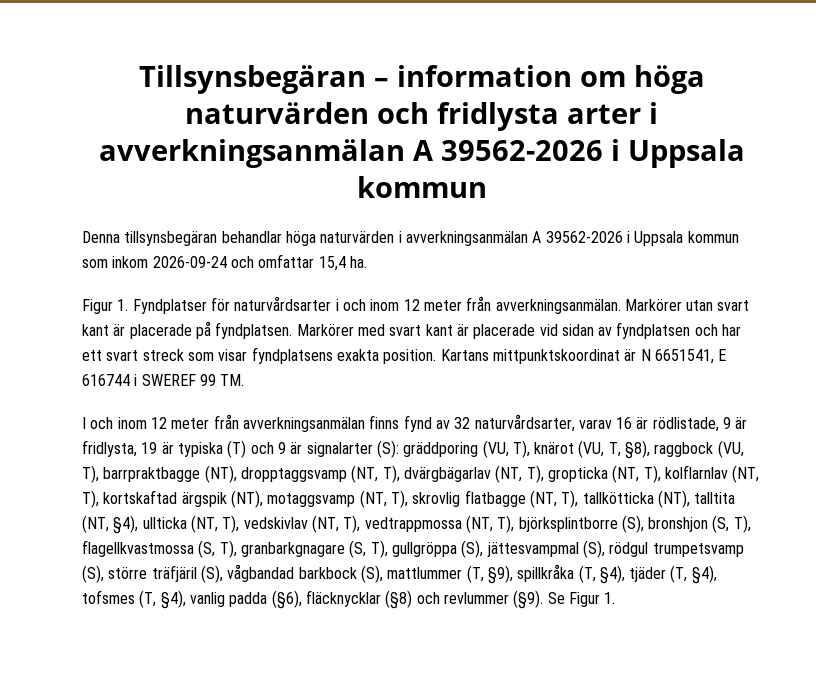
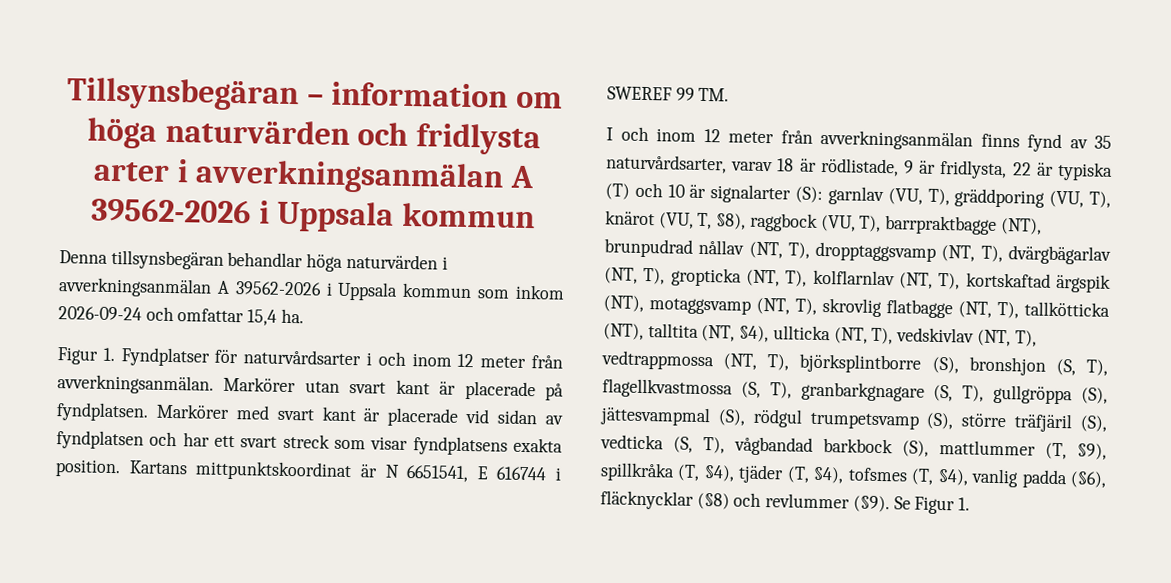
[454,417,471,429] 32 -> [1094,135,1112,149] 35
[616,417,633,429] 16 -> [777,158,795,172] 18
[141,442,158,454] 19 -> [1012,162,1032,176] 22
[277,442,286,454] 9 -> [667,184,685,198] 10
(399, 449) none -> [827,186,950,206] garnlav (VU, T),
(237, 474) none -> [604,238,810,259] brunpudrad nållav (NT, T),
(223, 574) none -> [600,434,725,454] vedticka (S, T),

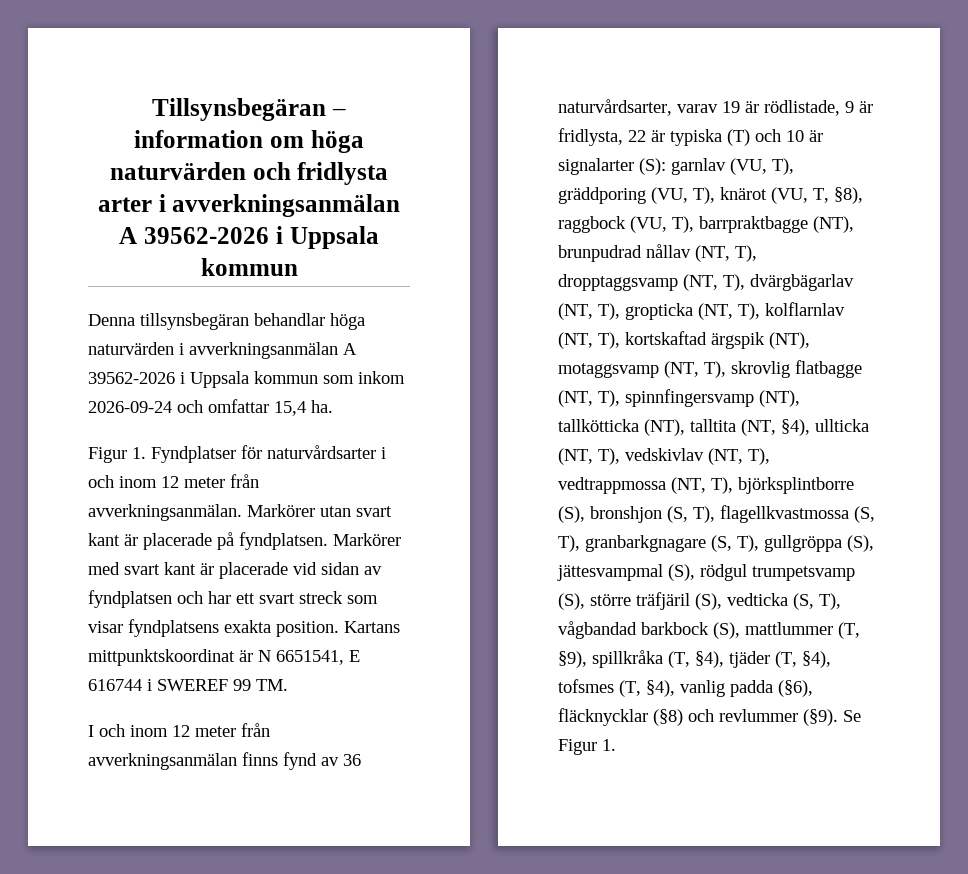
[1094,135,1112,149] 35 -> [343,754,361,766] 36
[777,158,795,172] 18 -> [722,101,740,113] 19
(1019, 310) none -> [625,389,800,407] spinnfingersvamp (NT),

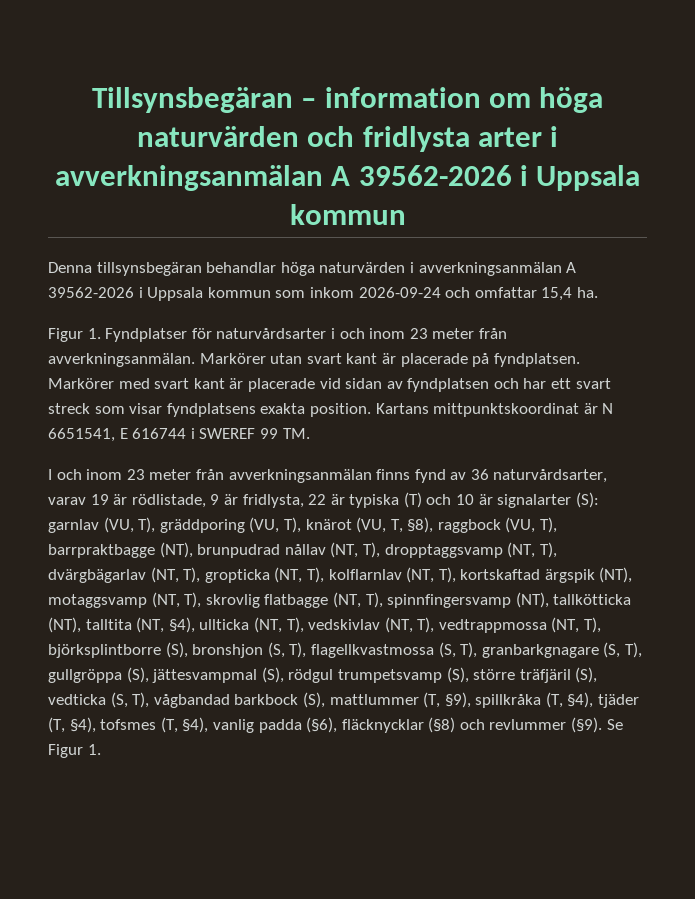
[161,476,179,488] 12 -> [409,328,428,339] 23
[172,725,190,737] 12 -> [126,469,145,480] 23

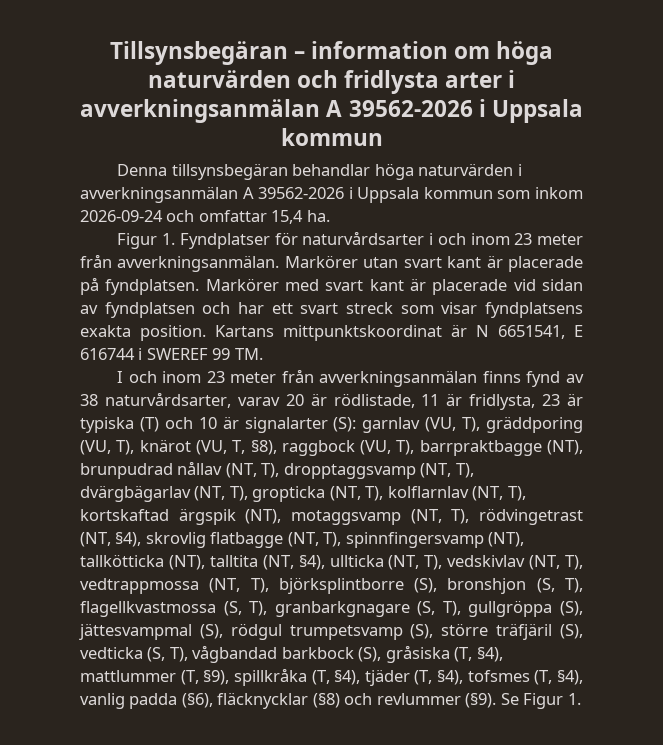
[470,469,489,480] 36 -> [80,394,98,406] 38
[90,494,109,505] 19 -> [285,394,304,406] 20
[210,494,220,505] 9 -> [421,394,440,406] 11
[308,494,327,505] 22 -> [542,394,561,406] 23
(202, 600) none -> [479,508,583,525] [80,532,142,547] rödvingetrast (NT, §4),
(325, 700) none -> [385,645,503,663] gråsiska (T, §4),

